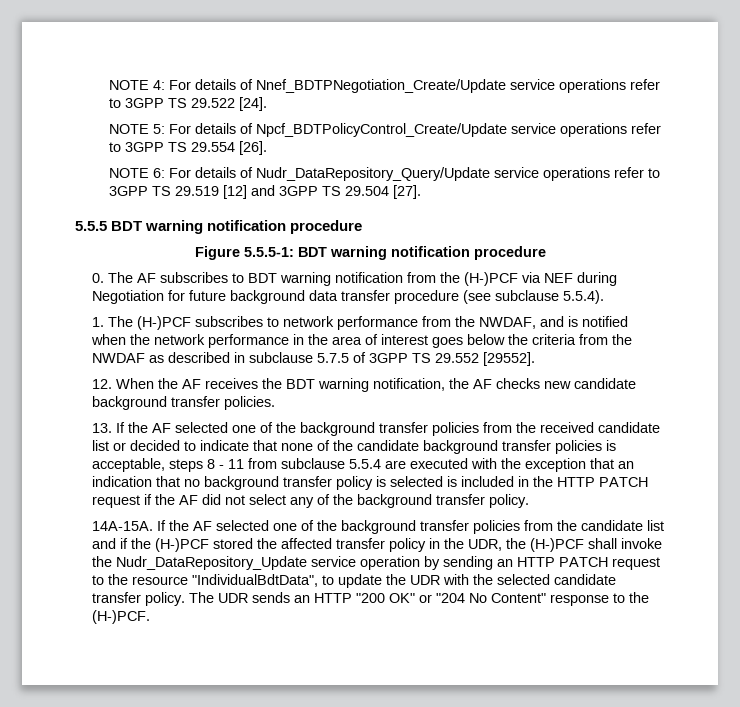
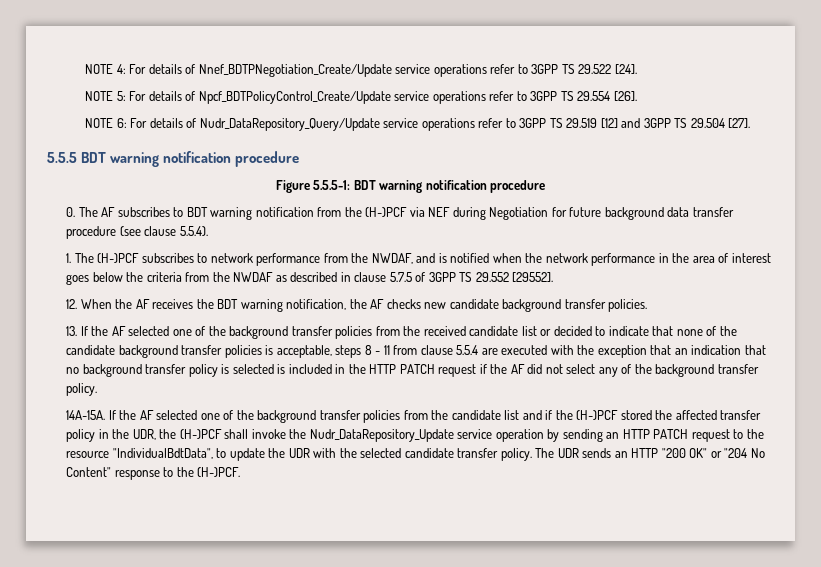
[494,290,559,301] subclause -> [144,226,177,236] clause
[248,352,313,363] subclause -> [354,272,387,282] clause
[280,458,345,469] subclause -> [420,345,453,355] clause

